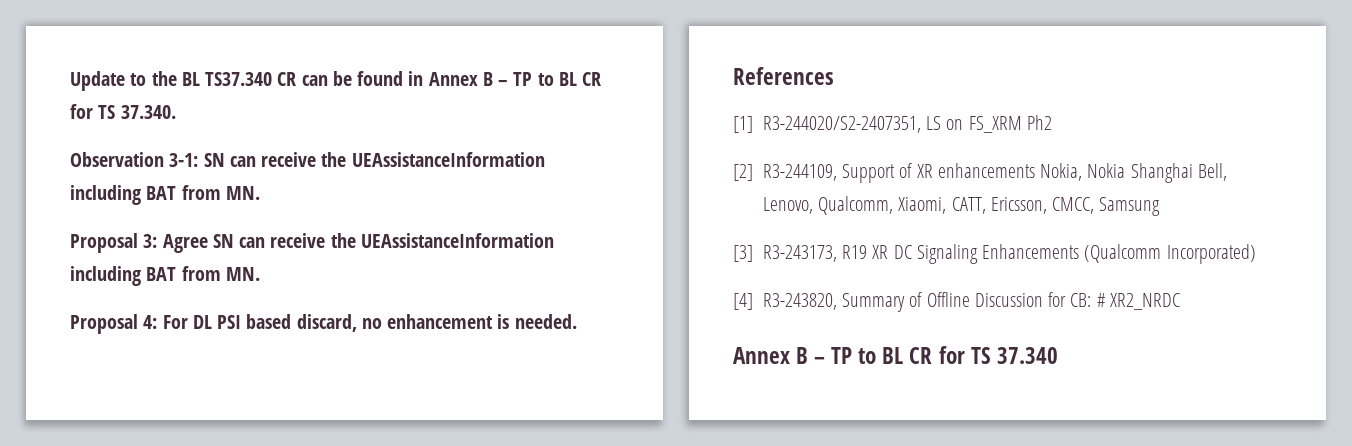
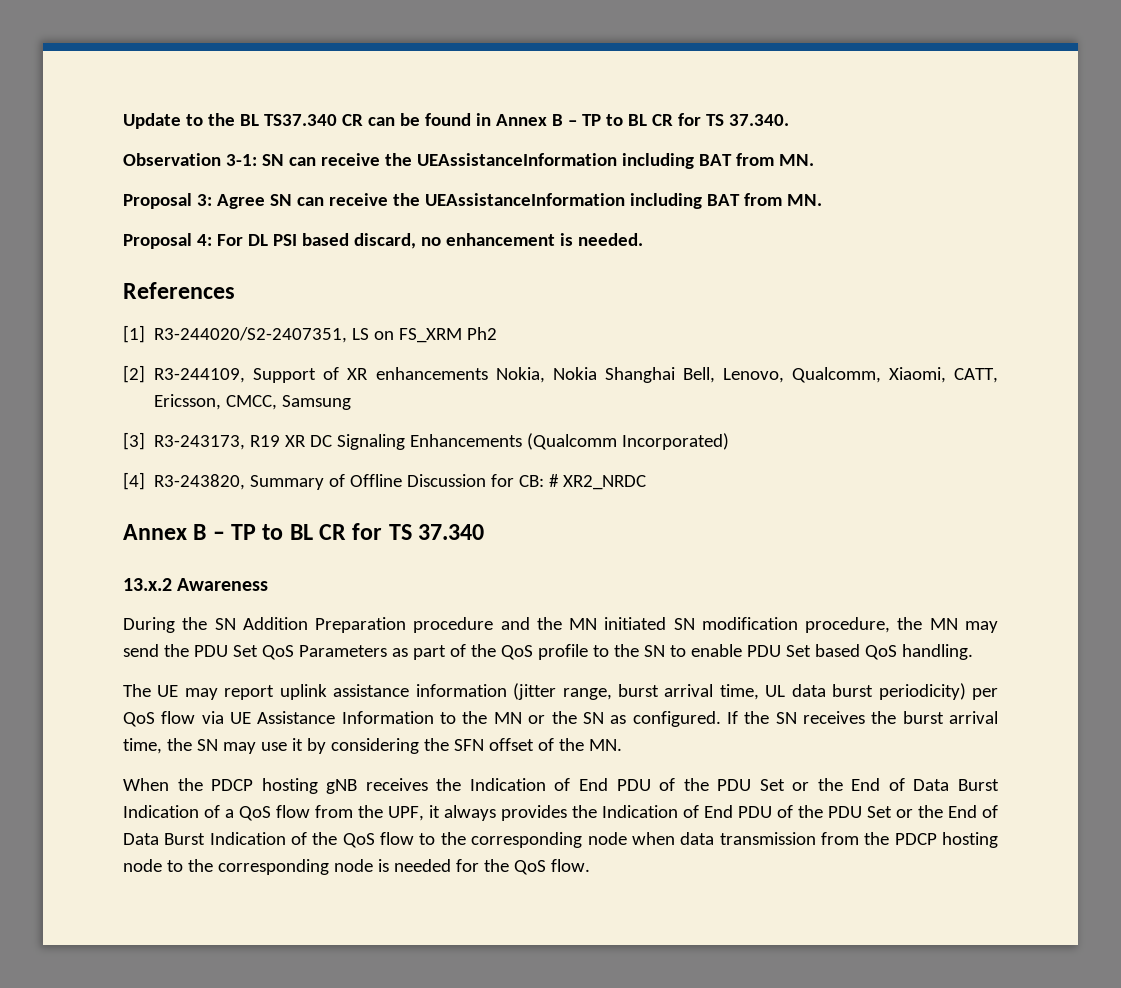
(1058, 355) none -> [123,578,269,591] [123,617,998,633] [123,644,973,660] [123,683,998,700] [123,711,999,727] [123,738,622,754] [123,778,999,794] [123,805,998,821] [123,832,999,848] [123,859,590,875] // 13.x.2 Awareness // During the SN Addition Preparation procedure and the MN initiated SN modification procedure, the MN may send the PDU Set QoS Parameters as part of the QoS profile to the SN to enable PDU Set based QoS handling. // The UE may report uplink assistance information (jitter range, burst arrival time, UL data burst periodicity) per QoS flow via UE Assistance Information to the MN or the SN as configured. If the SN receives the burst arrival time, the SN may use it by considering the SFN offset of the MN. // When the PDCP hosting gNB receives the Indication of End PDU of the PDU Set or the End of Data Burst Indication of a QoS flow from the UPF, it always provides the Indication of End PDU of the PDU Set or the End of Data Burst Indication of the QoS flow to the corresponding node when data transmission from the PDCP hosting node to the corresponding node is needed for the QoS flow.

